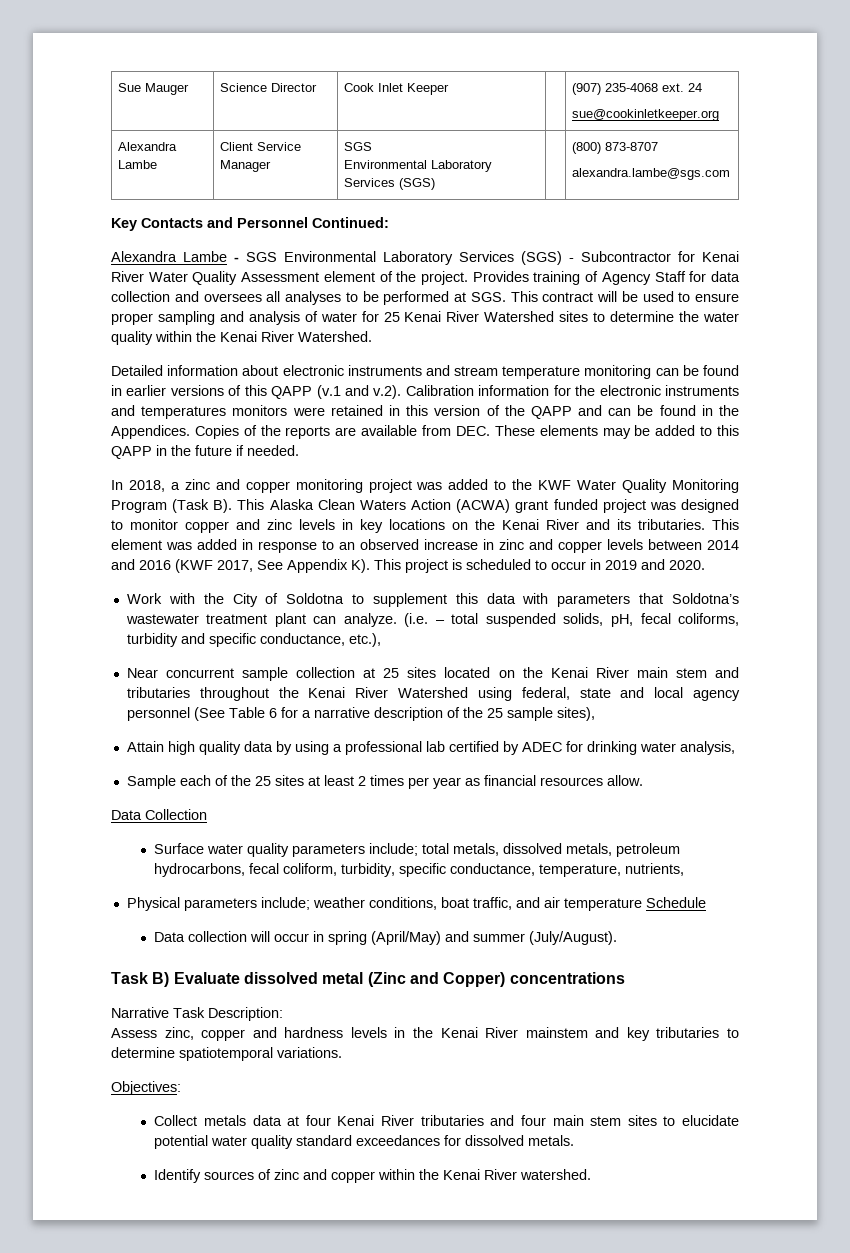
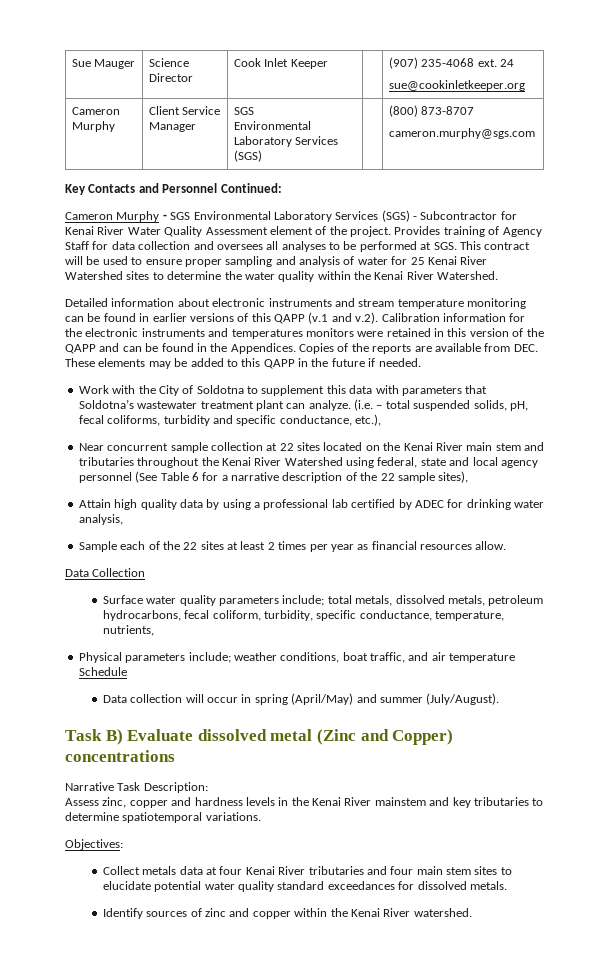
[117,142,177,151] [117,160,157,169] Alexandra Lambe -> [71,107,120,115] [71,121,115,132] Cameron Murphy
[571,168,730,180] alexandra.lambe@sgs.com -> [388,128,535,139] cameron.murphy@sgs.com
[111,251,227,262] Alexandra Lambe -> [65,211,160,222] Cameron Murphy
[111,479,739,493] [111,499,739,513] [111,519,739,533] [111,539,739,553] [111,559,705,573] // In 2018, a zinc and copper monitoring project was added to the KWF Water Quality Monitoring Program (Task B). This Alaska Clean Waters Action (ACWA) grant funded project was designed to monitor copper and zinc levels in key locations on the Kenai River and its tributaries. This element was added in response to an observed increase in zinc and copper levels between 2014 and 2016 (KWF 2017, See Appendix K). This project is scheduled to occur in 2019 and 2020. -> (421, 362) none
[383,668,400,678] 25 -> [279,443,294,451] 22
[486,708,503,718] 25 -> [380,473,395,481] 22
[254,776,271,786] 25 -> [183,542,198,550] 22

